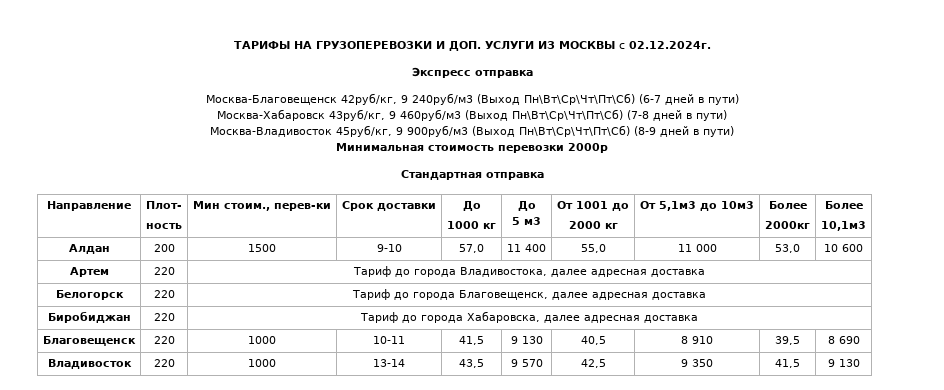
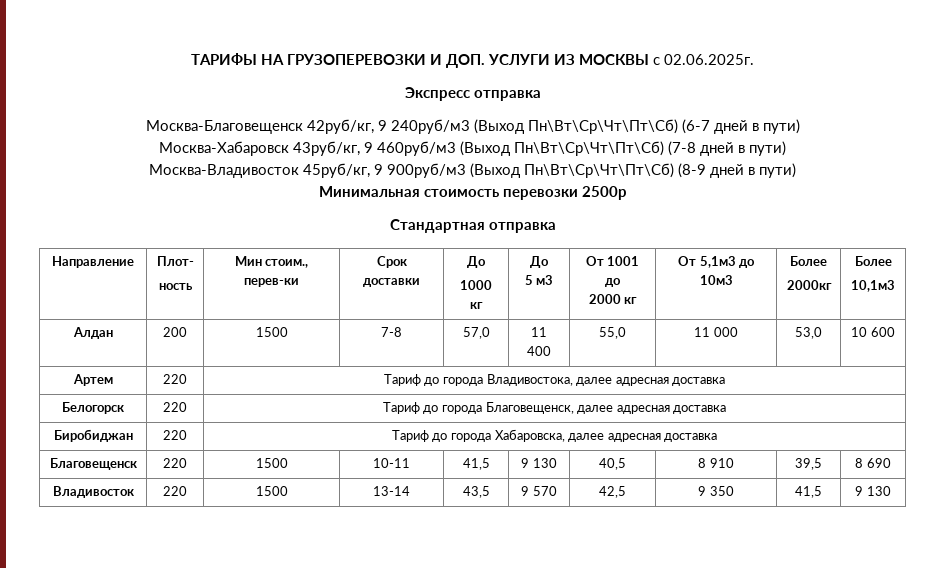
[628,41,711,49] 02.12.2024г. -> [664,54,754,65] 02.06.2025г.
[568,143,608,153] 2000р -> [581,186,627,200] 2500р
[376,244,402,252] 9-10 -> [381,327,402,337] 7-8
[248,336,276,344] 1000 -> [255,458,288,468] 1500
[248,359,276,367] 1000 -> [255,486,288,496] 1500

